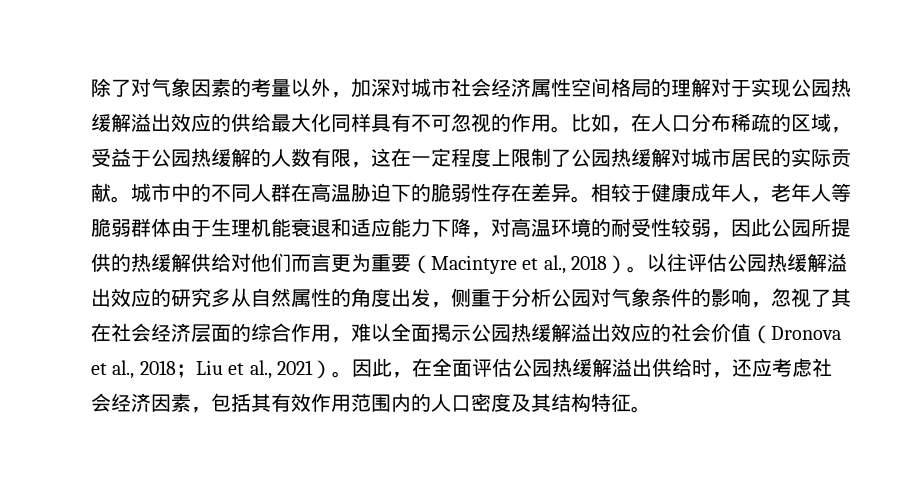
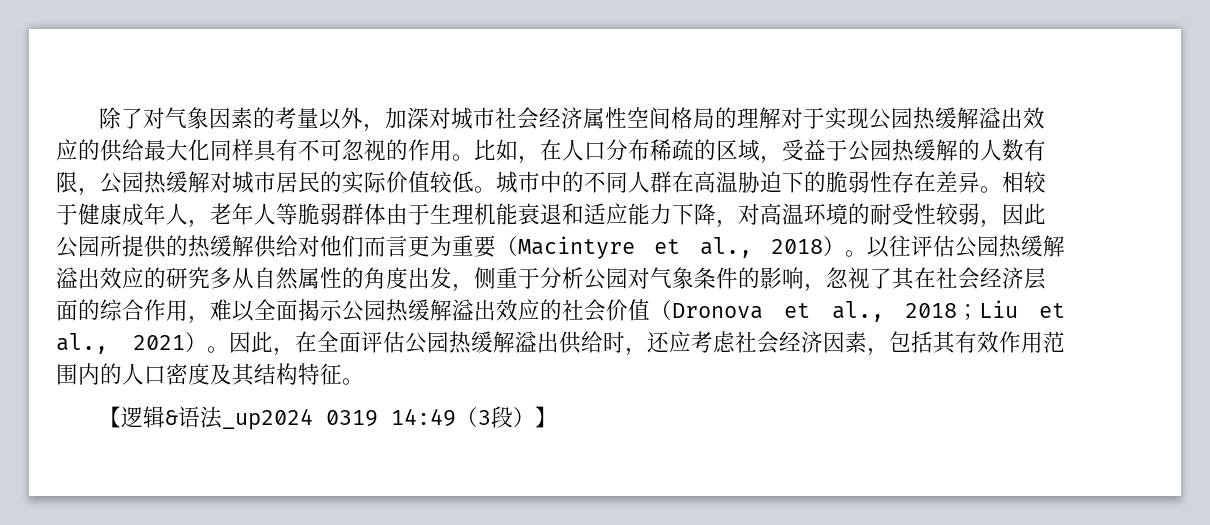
[371,148,571,167] 这在一定程度上限制了 -> (100, 192) none
[831,149,851,168] [91,183,111,202] 贡献 -> [386,171,474,193] 价值较低
(651, 409) none -> [98,406,557,430] // 【逻辑&语法_up2024 0319 14:49（3段）】

